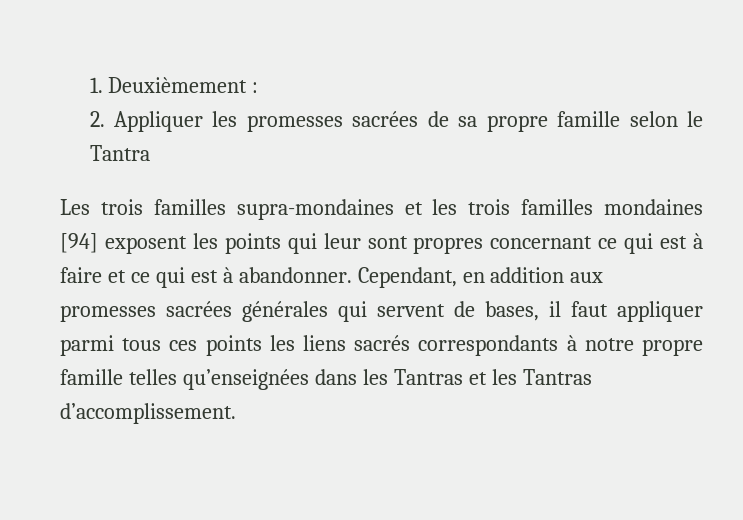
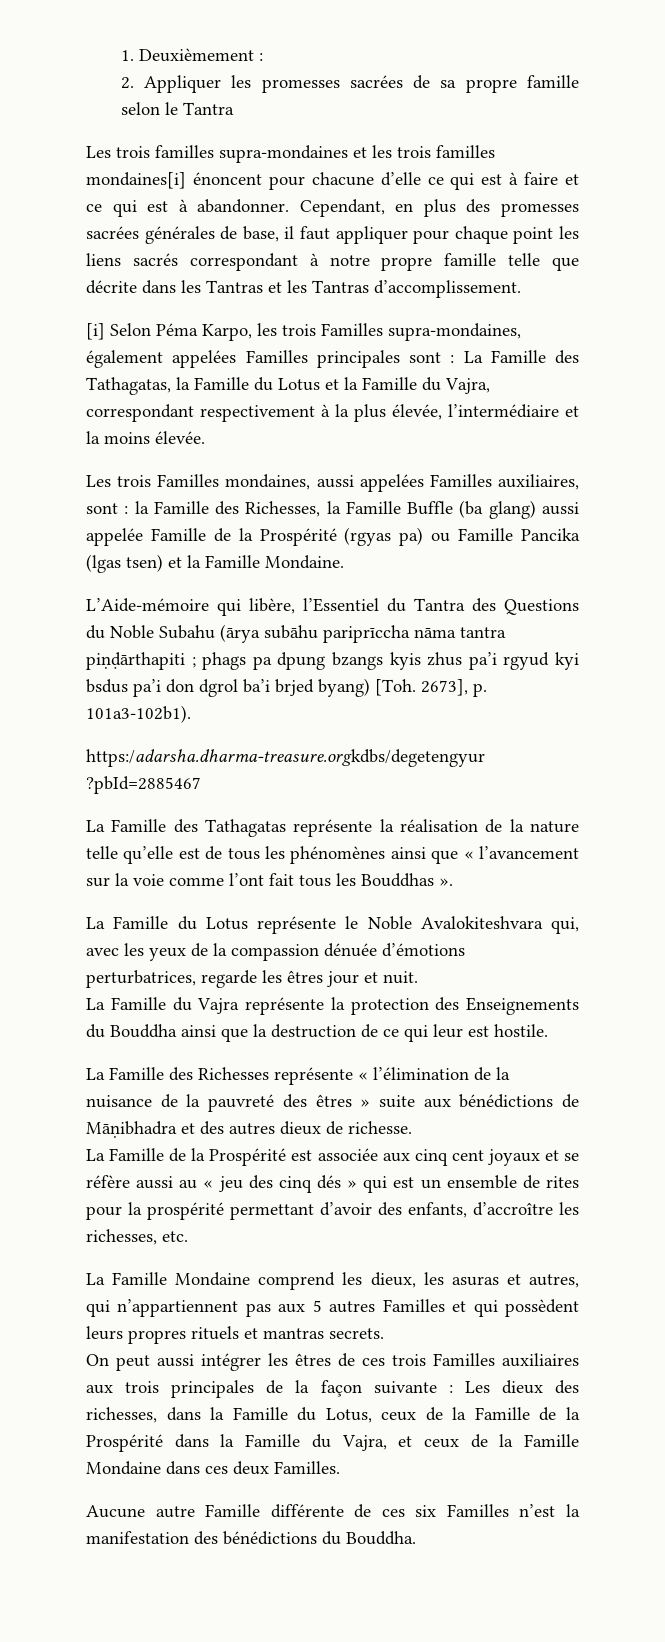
[604,199,703,215] [60,233,593,254] mondaines [94] exposent les points qui leur sont propres concernant -> [86,172,421,190] mondaines[i] énoncent pour chacune d’elle
[490,267,604,283] addition aux -> [423,199,491,217] plus des
[338,301,703,322] [60,335,262,356] qui servent de bases, il faut appliquer parmi tous ces points -> [220,226,554,244] de base, il faut appliquer pour chaque point
[418,335,559,356] correspondants -> [189,253,298,271] correspondant
[128,369,309,390] telles qu’enseignées -> [508,253,579,271] [86,280,137,294] telle que décrite
(236, 413) none -> [86,323,521,341] [86,350,579,368] [86,377,490,395] [86,404,579,422] [86,431,205,444] [86,474,579,492] [86,500,579,519] [86,527,581,546] [86,554,344,573] [86,598,579,616] [86,624,506,643] [86,652,580,670] [86,678,487,697] [86,705,191,723] [86,749,485,767] [86,776,201,794] [86,819,579,837] [86,846,579,864] [86,873,453,887] [86,916,579,934] [86,943,465,961] [86,970,418,988] [86,997,579,1015] [86,1024,548,1042] [86,1067,510,1085] [86,1094,579,1112] [86,1121,412,1138] [86,1148,579,1166] [86,1175,580,1193] [86,1202,579,1220] [86,1229,188,1245] [86,1272,579,1290] [86,1299,580,1317] [86,1326,384,1344] [86,1353,579,1371] [86,1380,580,1398] [86,1407,581,1423] [86,1434,579,1452] [86,1461,340,1475] [86,1504,580,1518] [86,1531,416,1545] // [i] Selon Péma Karpo, les trois Familles supra-mondaines, également appelées Familles principales sont : La Famille des Tathagatas, la Famille du Lotus et la Famille du Vajra, correspondant respectivement à la plus élevée, l’intermédiaire et la moins élevée. // Les trois Familles mondaines, aussi appelées Familles auxiliaires, sont : la Famille des Richesses, la Famille Buffle (ba glang) aussi appelée Famille de la Prospérité (rgyas pa) ou Famille Pancika (lgas tsen) et la Famille Mondaine. // L’Aide-mémoire qui libère, l’Essentiel du Tantra des Questions du Noble Subahu (ārya subāhu pariprīccha nāma tantra piṇḍārthapiti ; phags pa dpung bzangs kyis zhus pa’i rgyud kyi bsdus pa’i don dgrol ba’i brjed byang) [Toh. 2673], p. 101a3-102b1). // https:/adarsha.dharma-treasure.orgkdbs/degetengyur ?pbId=2885467 // La Famille des Tathagatas représente la réalisation de la nature telle qu’elle est de tous les phénomènes ainsi que « l’avancement sur la voie comme l’ont fait tous les Bouddhas ». // La Famille du Lotus représente le Noble Avalokiteshvara qui, avec les yeux de la compassion dénuée d’émotions perturbatrices, regarde les êtres jour et nuit. // La Famille du Vajra représente la protection des Enseignements du Bouddha ainsi que la destruction de ce qui leur est hostile. // La Famille des Richesses représente « l’élimination de la nuisance de la pauvreté des êtres » suite aux bénédictions de Māṇibhadra et des autres dieux de richesse. // La Famille de la Prospérité est associée aux cinq cent joyaux et se réfère aussi au « jeu des cinq dés » qui est un ensemble de rites pour la prospérité permettant d’avoir des enfants, d’accroître les richesses, etc. // La Famille Mondaine comprend les dieux, les asuras et autres, qui n’appartiennent pas aux 5 autres Familles et qui possèdent leurs propres rituels et mantras secrets. // On peut aussi intégrer les êtres de ces trois Familles auxiliaires aux trois principales de la façon suivante : Les dieux des richesses, dans la Famille du Lotus, ceux de la Famille de la Prospérité dans la Famille du Vajra, et ceux de la Famille Mondaine dans ces deux Familles. // Aucune autre Famille différente de ces six Familles n’est la manifestation des bénédictions du Bouddha.

